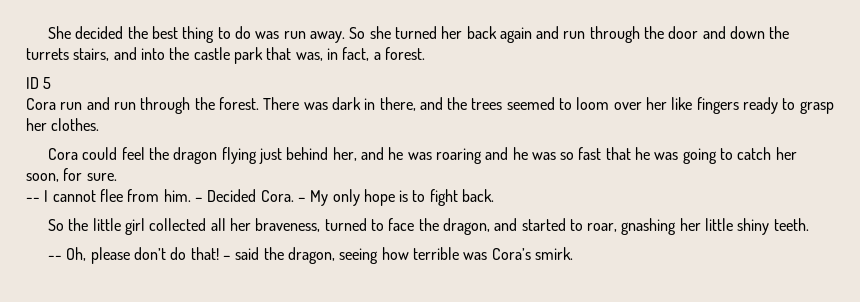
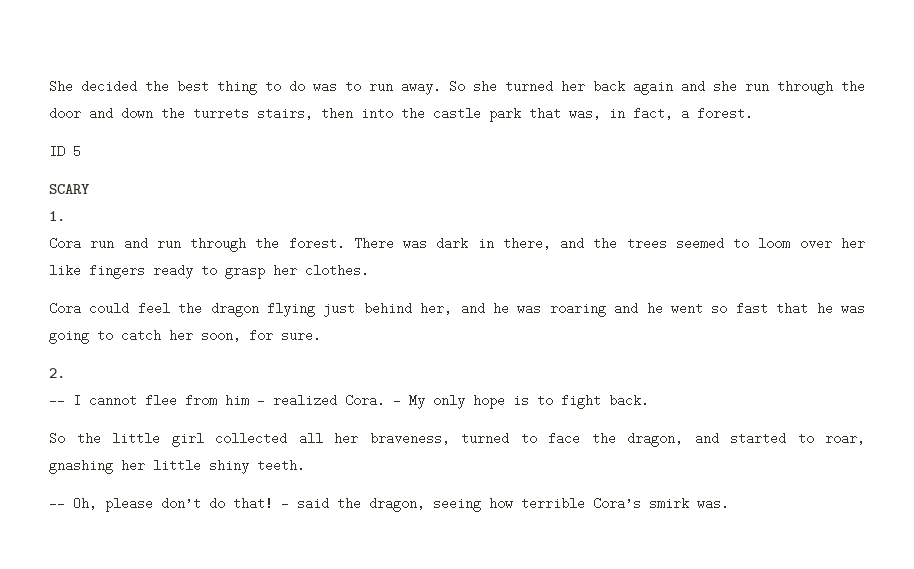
(280, 35) none -> [345,82,361,91] to
(560, 32) none -> [713,80,737,93] she
[113,47,137,60] and -> [321,107,353,120] then
(52, 83) none -> [49,184,90,194] [49,211,65,221] // SCARY // 1.
[531,152,556,160] was -> [670,302,703,315] went
(117, 177) none -> [49,368,65,378] // 2.
[163,189,257,202] him. – Decided -> [225,394,337,407] him – realized
[463,247,573,260] was Cora’s smirk. -> [593,497,729,510] Cora’s smirk was.

